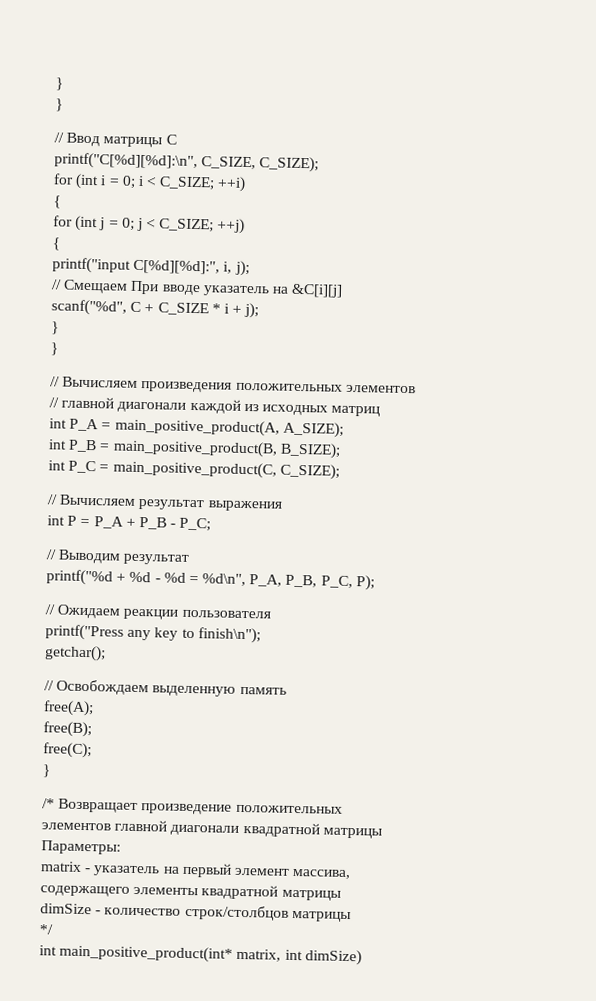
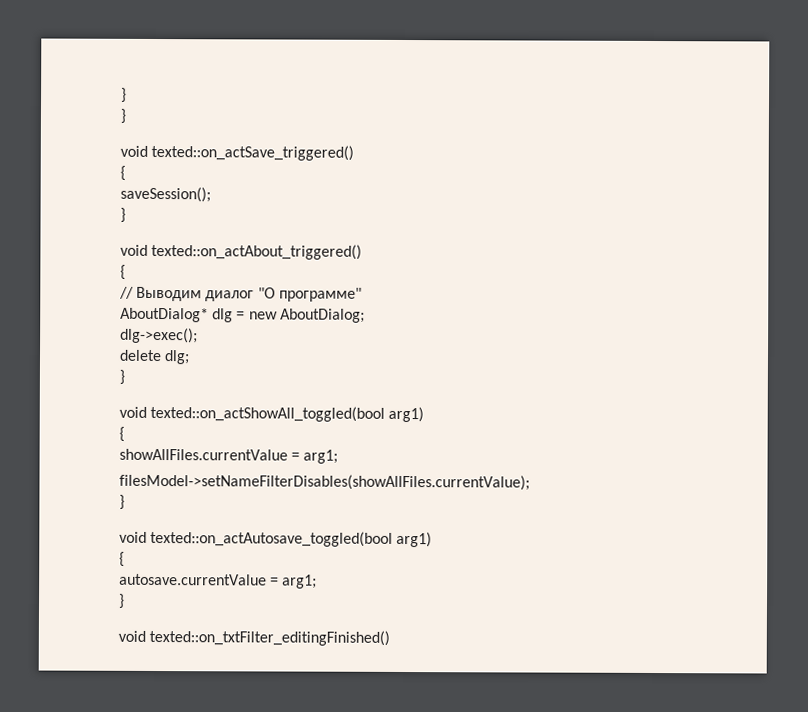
[55,77,63,91] [55,98,63,112] [54,132,177,148] [54,152,320,173] [53,173,247,192] [53,195,61,209] [53,215,246,234] [52,237,60,251] [52,257,250,277] [51,279,344,298] [51,299,260,319] [51,321,59,335] [50,342,58,356] [50,376,416,394] [49,396,381,417] [49,418,344,438] [48,439,341,459] [48,460,340,480] [47,494,282,512] [47,515,212,532] [46,549,190,565] [46,569,375,591] [45,604,271,620] [45,624,261,644] [44,645,106,662] [44,679,287,697] [43,700,94,717] [43,721,92,738] [43,742,92,759] [42,764,50,778] [42,798,343,815] [41,819,383,839] [41,840,121,855] [40,861,352,880] [40,884,342,901] [40,903,352,923] [39,924,53,935] [39,944,362,966] } // } // // Ввод матрицы C // printf("C[%d][%d]:\n", C_SIZE, C_SIZE); // for (int i = 0; i < C_SIZE; ++i) // { // for (int j = 0; j < C_SIZE; ++j) // { // printf("input C[%d][%d]:", i, j); // // Смещаем При вводе указатель на &C[i][j] // scanf("%d", C + C_SIZE * i + j); // } // } // // Вычисляем произведения положительных элементов // // главной диагонали каждой из исходных матриц // int P_A = main_positive_product(A, A_SIZE); // int P_B = main_positive_product(B, B_SIZE); // int P_C = main_positive_product(C, C_SIZE); // // Вычисляем результат выражения // int P = P_A + P_B - P_C; // // Выводим результат // printf("%d + %d - %d = %d\n", P_A, P_B, P_C, P); // // Ожидаем реакции пользователя // printf("Press any key to finish\n"); // getchar(); // // Освобождаем выделенную память // free(A); // free(B); // free(C); // } // /* Возвращает произведение положительных // элементов главной диагонали квадратной матрицы // Параметры: // matrix - указатель на первый элемент массива, // содержащего элементы квадратной матрицы // dimSize - количество строк/столбцов матрицы // */ // int main_positive_product(int* matrix, int dimSize) -> [121,87,127,103] [120,108,126,124] [120,144,355,161] [120,165,126,181] [120,186,211,203] [120,207,126,223] [120,243,363,260] [120,264,126,280] [119,286,362,302] [120,307,365,323] [120,327,198,344] [119,349,191,365] [119,369,125,385] [119,405,425,423] [119,426,125,442] [119,448,339,464] [119,473,530,491] [119,494,125,510] [119,530,433,548] [119,551,125,567] [119,573,318,589] [118,593,125,609] [118,629,391,646] } // } // void texted::on_actSave_triggered() // { // saveSession(); // } // void texted::on_actAbout_triggered() // { // // Выводим диалог "О программе" // AboutDialog* dlg = new AboutDialog; // dlg->exec(); // delete dlg; // } // void texted::on_actShowAll_toggled(bool arg1) // { // showAllFiles.currentValue = arg1; // filesModel->setNameFilterDisables(showAllFiles.currentValue); // } // void texted::on_actAutosave_toggled(bool arg1) // { // autosave.currentValue = arg1; // } // void texted::on_txtFilter_editingFinished()

